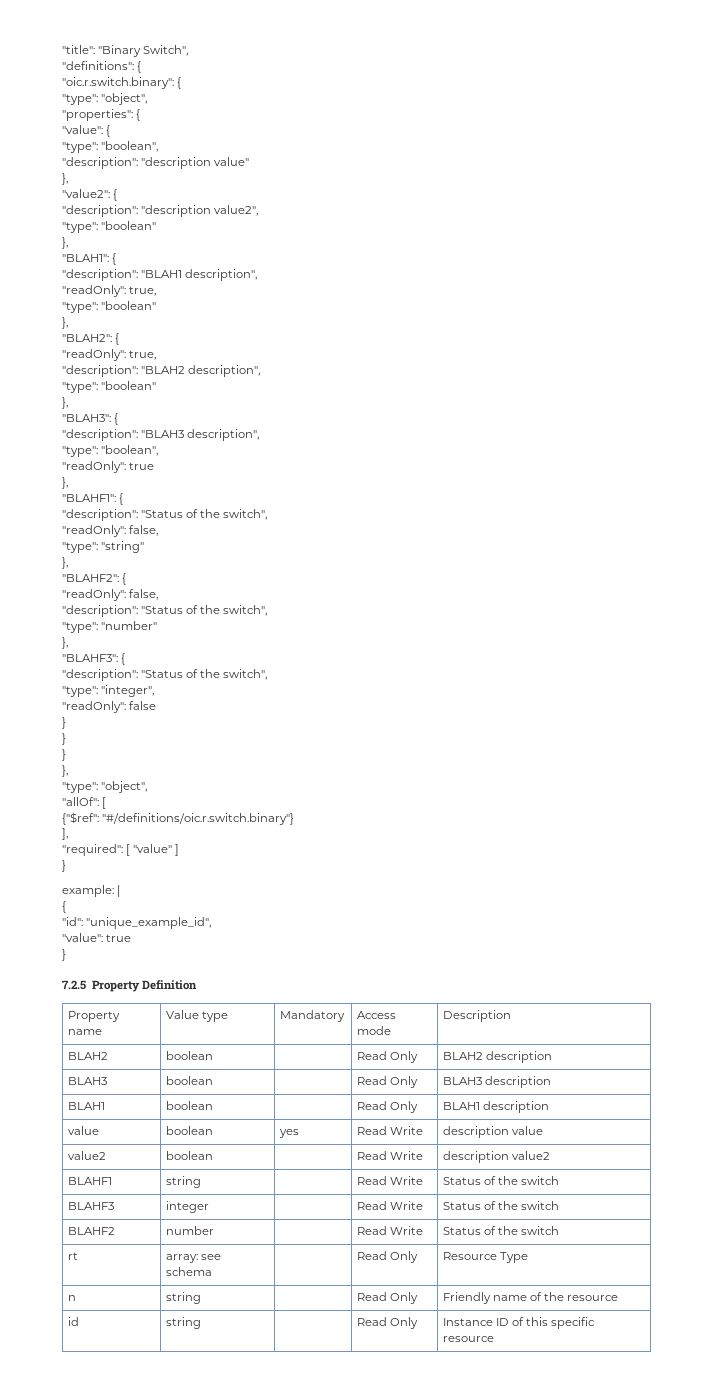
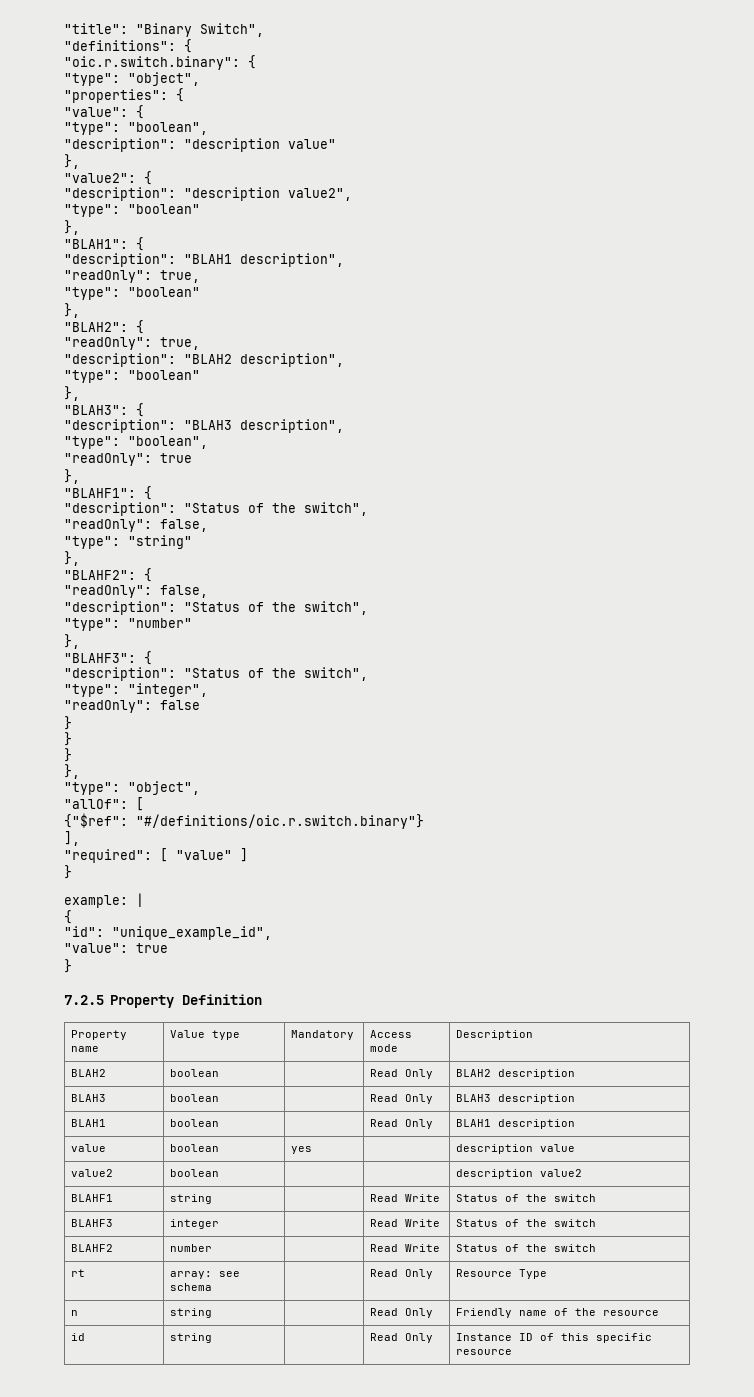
[356,1126,423,1135] Read Write -> (313, 1150) none
[356,1151,423,1160] Read Write -> (220, 1173) none

